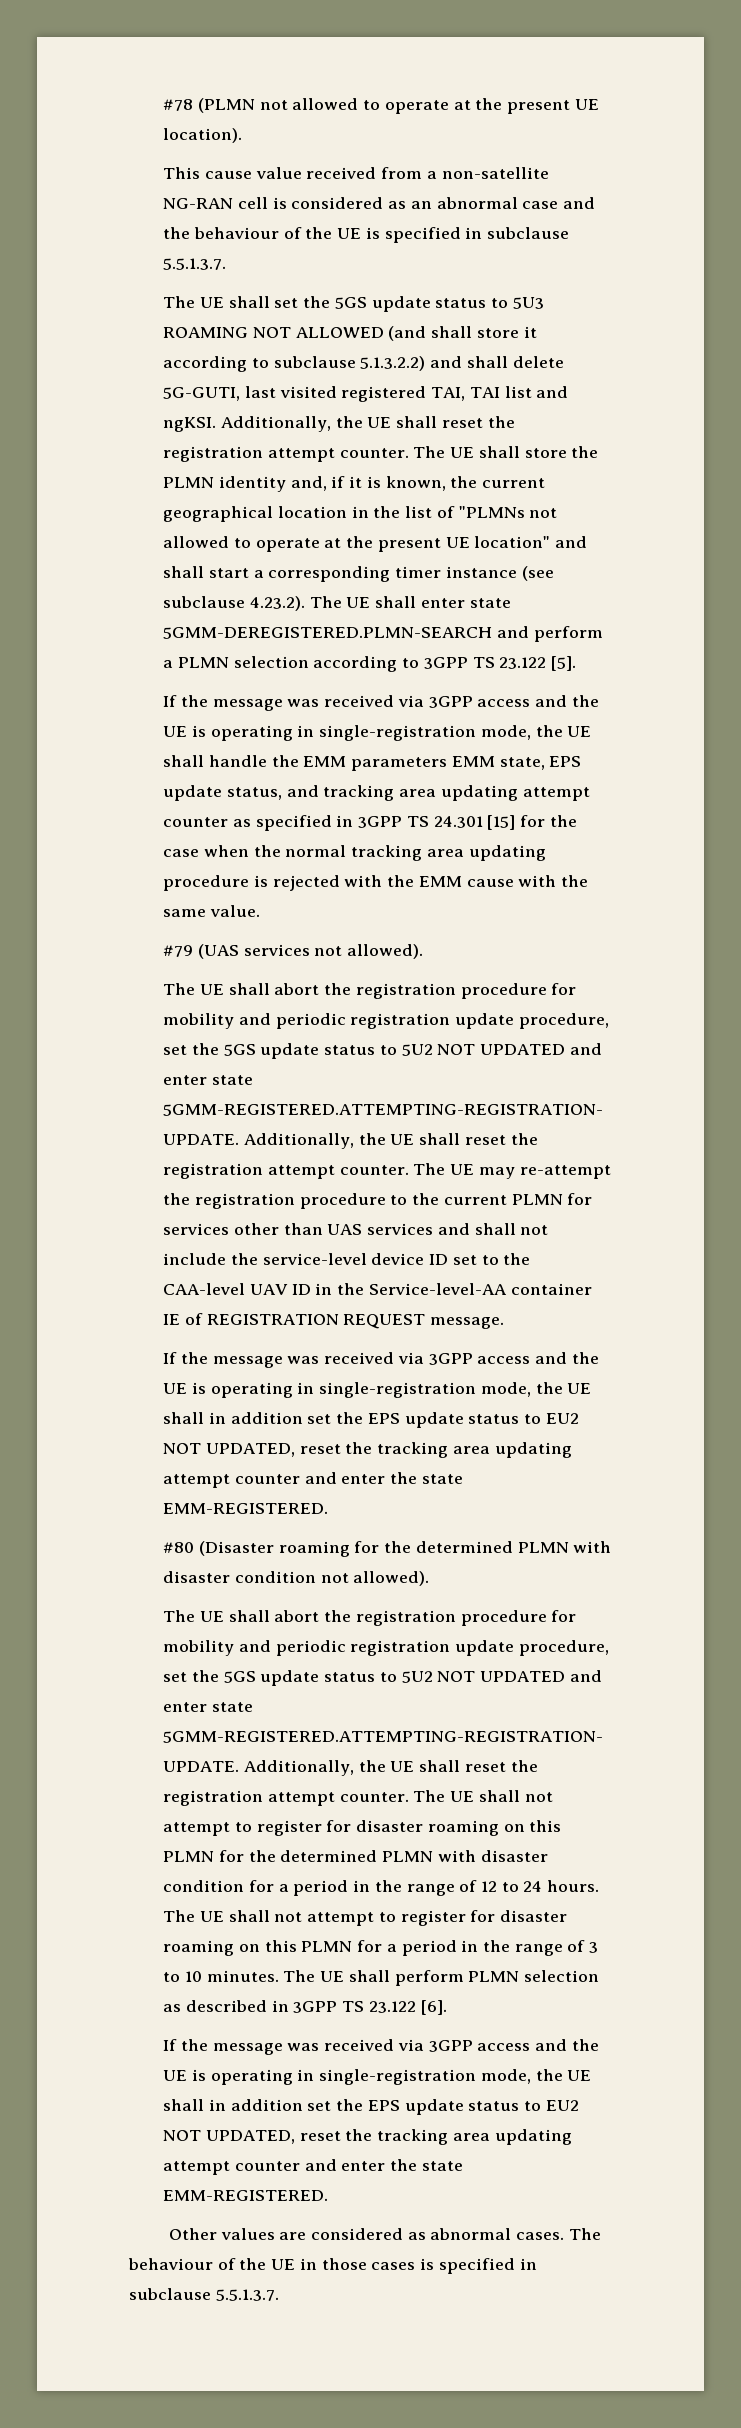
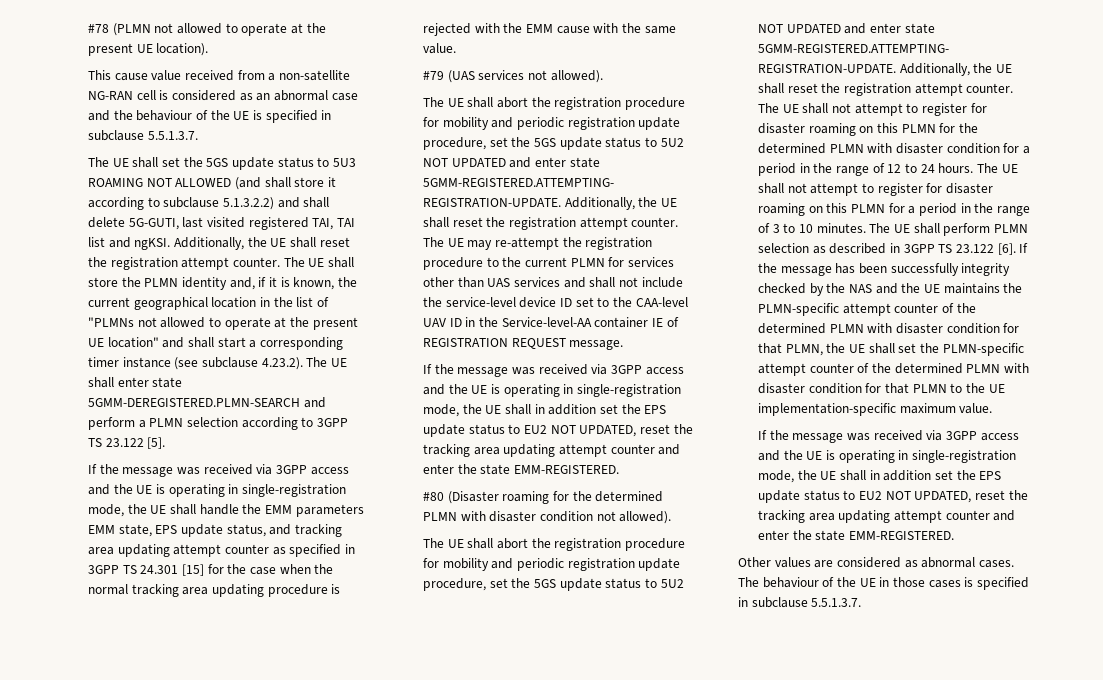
(447, 2007) none -> [1019,243,1029,253] [758,263,1011,276] [758,283,1023,296] [758,303,976,316] [758,323,1020,334] [758,343,1024,356] [758,363,1030,376] [758,383,1005,394] [758,403,993,416] If the message has been successfully integrity checked by the NAS and the UE maintains the PLMN-specific attempt counter of the determined PLMN with disaster condition for that PLMN, the UE shall set the PLMN-specific attempt counter of the determined PLMN with disaster condition for that PLMN to the UE implementation-specific maximum value.

